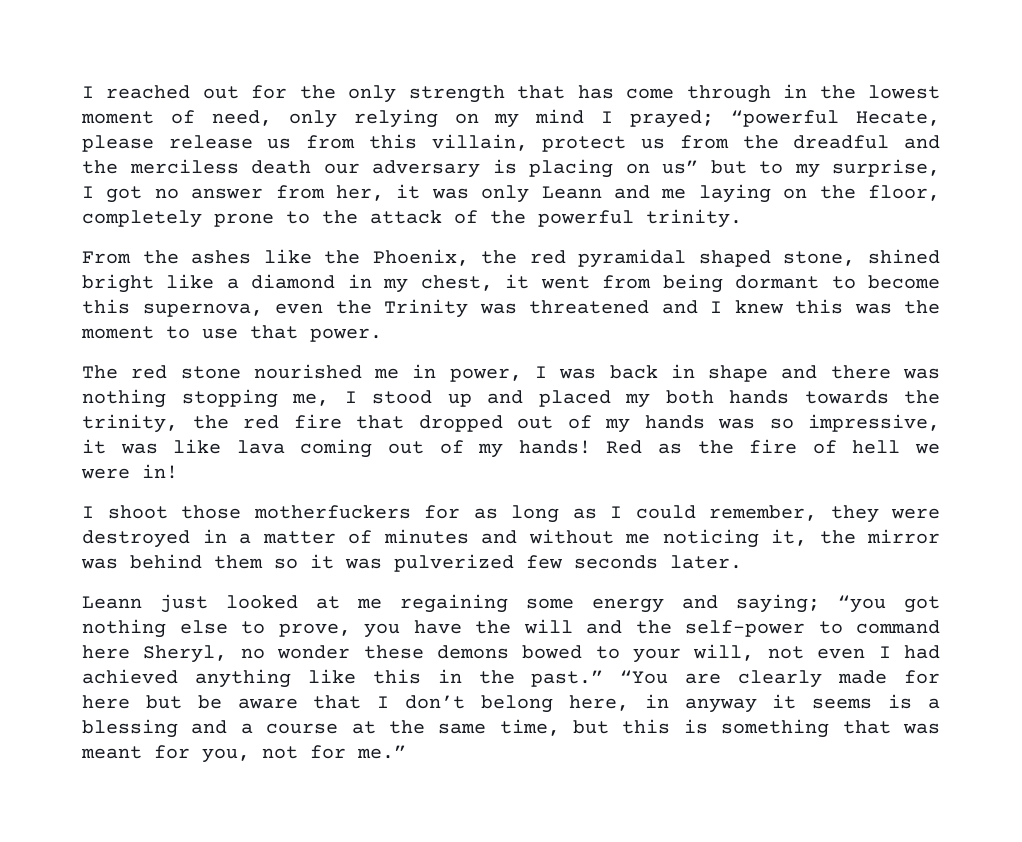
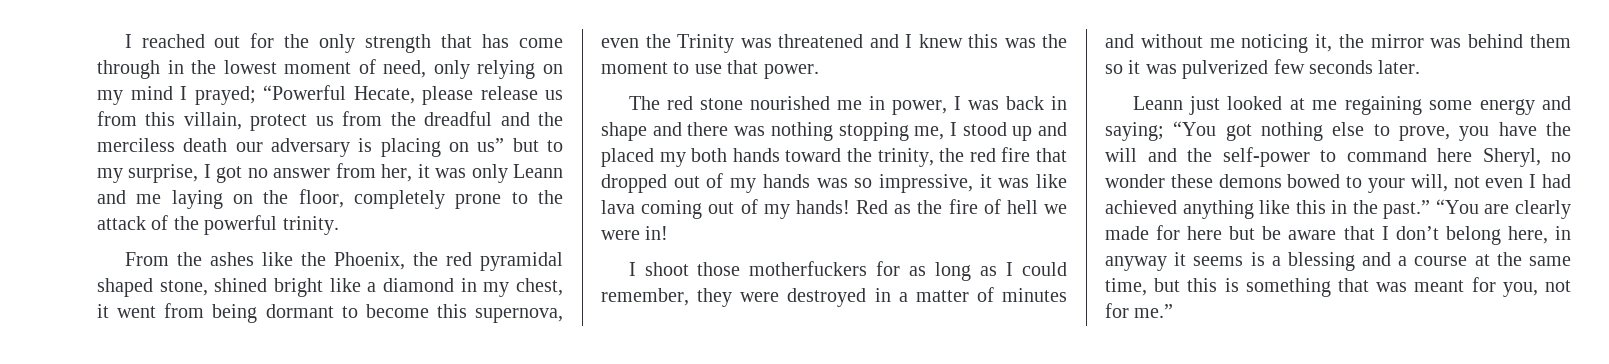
[731,110,840,127] “powerful -> [263,85,346,100] “Powerful
[804,390,889,404] towards -> [785,148,842,162] toward
[838,595,886,613] “you -> [1173,121,1217,136] “You

